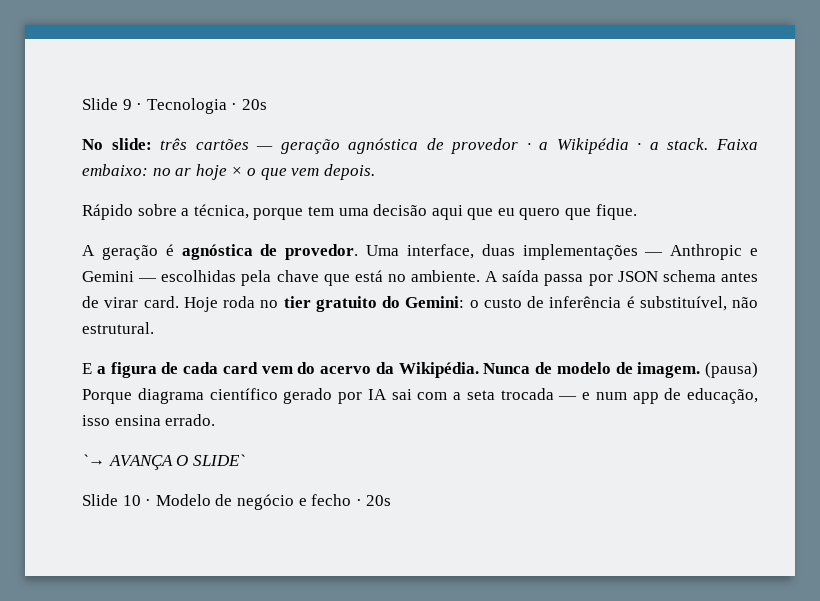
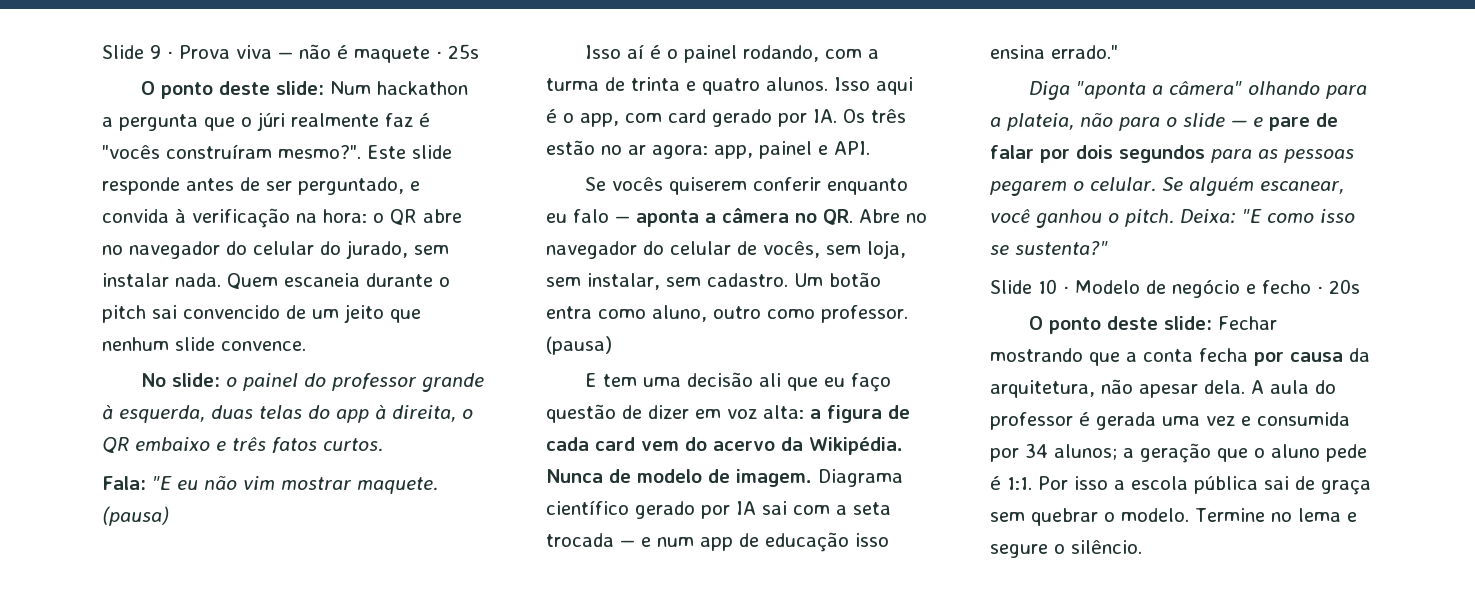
[146,98,267,114] [82,138,758,154] [82,164,375,180] [82,204,304,220] Tecnologia · 20s // No slide: três cartões — geração agnóstica de provedor · a Wikipédia · a stack. Faixa embaixo: no ar hoje × o que vem depois. // Rápido sobre a técnica, porque -> [179,44,479,63] [141,81,469,99] [102,112,430,131] [102,144,452,159] [102,177,420,195] [102,208,462,228] [102,240,449,259] [102,273,450,289] [102,304,421,323] [102,337,306,351] [141,373,485,392] [102,405,473,423] [102,437,383,453] [102,476,438,494] [102,506,169,526] [585,44,880,63] [546,77,913,95] [546,109,906,127] [546,140,870,159] [585,177,909,195] [546,208,927,227] [546,240,906,259] [546,272,881,290] [546,305,908,323] [546,336,612,355] [585,373,598,387] Prova viva — não é maquete · 25s // O ponto deste slide: Num hackathon a pergunta que o júri realmente faz é "vocês construíram mesmo?". Este slide responde antes de ser perguntado, e convida à verificação na hora: o QR abre no navegador do celular do jurado, sem instalar nada. Quem escaneia durante o pitch sai convencido de um jeito que nenhum slide convence. // No slide: o painel do professor grande à esquerda, duas telas do app à direita, o QR embaixo e três fatos curtos. // Fala: "E eu não vim mostrar maquete. (pausa) // Isso aí é o painel rodando, com a turma de trinta e quatro alunos. Isso aqui é o app, com card gerado por IA. Os três estão no ar agora: app, painel e API. // Se vocês quiserem conferir enquanto eu falo — aponta a câmera no QR. Abre no navegador do celular de vocês, sem loja, sem instalar, sem cadastro. Um botão entra como aluno, outro como professor. (pausa) // E
[431,205,463,220] aqui -> [759,373,782,387] ali
[519,204,637,220] [82,244,759,260] [82,270,758,286] [82,296,758,312] [82,322,154,334] [82,363,92,374] quero que fique. // A geração é agnóstica de provedor. Uma interface, duas implementações — Anthropic e Gemini — escolhidas pela chave que está no ambiente. A saída passa por JSON schema antes de virar card. Hoje roda no tier gratuito do Gemini: o custo de inferência é substituível, não estrutural. // E -> [851,373,892,392] [546,404,804,423] faço questão de dizer em voz alta:
[705,362,758,378] [82,388,204,404] (pausa) Porque diagrama -> [818,469,903,487] Diagrama
[687,388,758,404] educação, -> [765,532,849,552] educação
[165,414,216,426] [82,454,245,470] errado. // `→ AVANÇA O SLIDE` -> [1051,45,1118,59] [1029,81,1368,100] [990,113,1338,131] [990,145,1354,163] [990,177,1344,196] [990,209,1355,228] [990,241,1108,255] errado." // Diga "aponta a câmera" olhando para a plateia, não para o slide — e pare de falar por dois segundos para as pessoas pegarem o celular. Se alguém escanear, você ganhou o pitch. Deixa: "E como isso se sustenta?"
(392, 500) none -> [1029,316,1278,334] [990,348,1370,366] [990,379,1336,398] [990,412,1350,430] [990,443,1367,463] [990,476,1371,495] [990,508,1357,526] [990,540,1142,558] // O ponto deste slide: Fechar mostrando que a conta fecha por causa da arquitetura, não apesar dela. A aula do professor é gerada uma vez e consumida por 34 alunos; a geração que o aluno pede é 1:1. Por isso a escola pública sai de graça sem quebrar o modelo. Termine no lema e segure o silêncio.

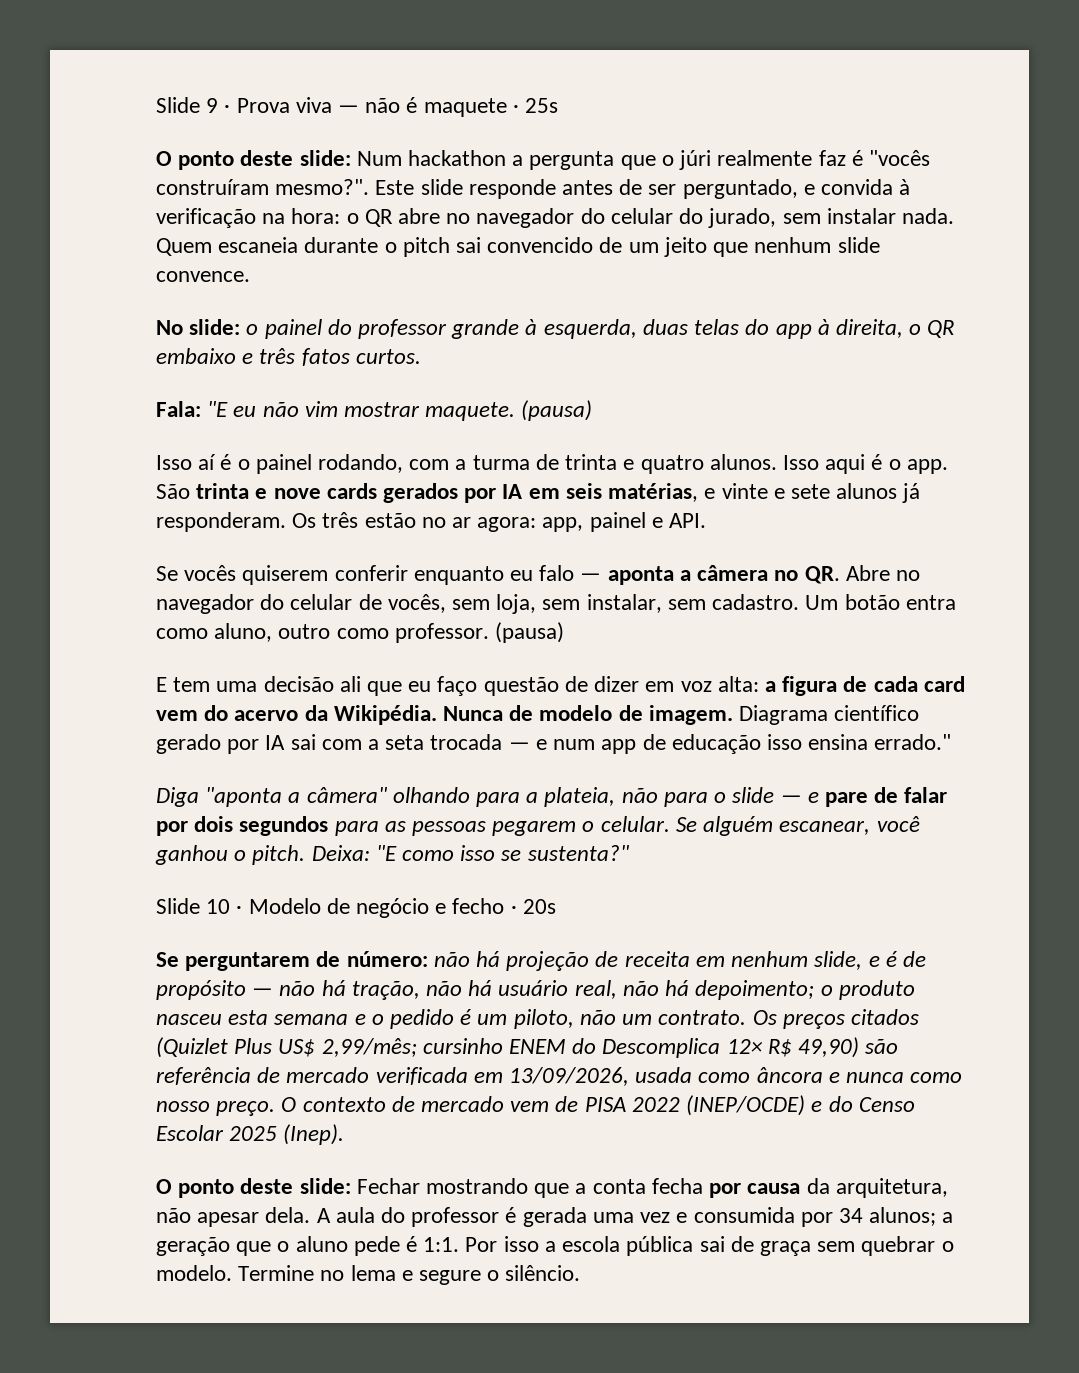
[580,109,837,127] app, com card gerado por IA. -> [906,459,948,474] [156,483,921,503] [156,512,286,532] app. São trinta e nove cards gerados por IA em seis matérias, e vinte e sete alunos já responderam.
(1360, 286) none -> [156,951,926,971] [156,980,915,1000] [156,1009,919,1029] [156,1037,899,1058] [156,1067,963,1086] [156,1095,915,1116] [156,1124,345,1145] // Se perguntarem de número: não há projeção de receita em nenhum slide, e é de propósito — não há tração, não há usuário real, não há depoimento; o produto nasceu esta semana e o pedido é um piloto, não um contrato. Os preços citados (Quizlet Plus US$ 2,99/mês; cursinho ENEM do Descomplica 12× R$ 49,90) são referência de mercado verificada em 13/09/2026, usada como âncora e nunca como nosso preço. O contexto de mercado vem de PISA 2022 (INEP/OCDE) e do Censo Escolar 2025 (Inep).

